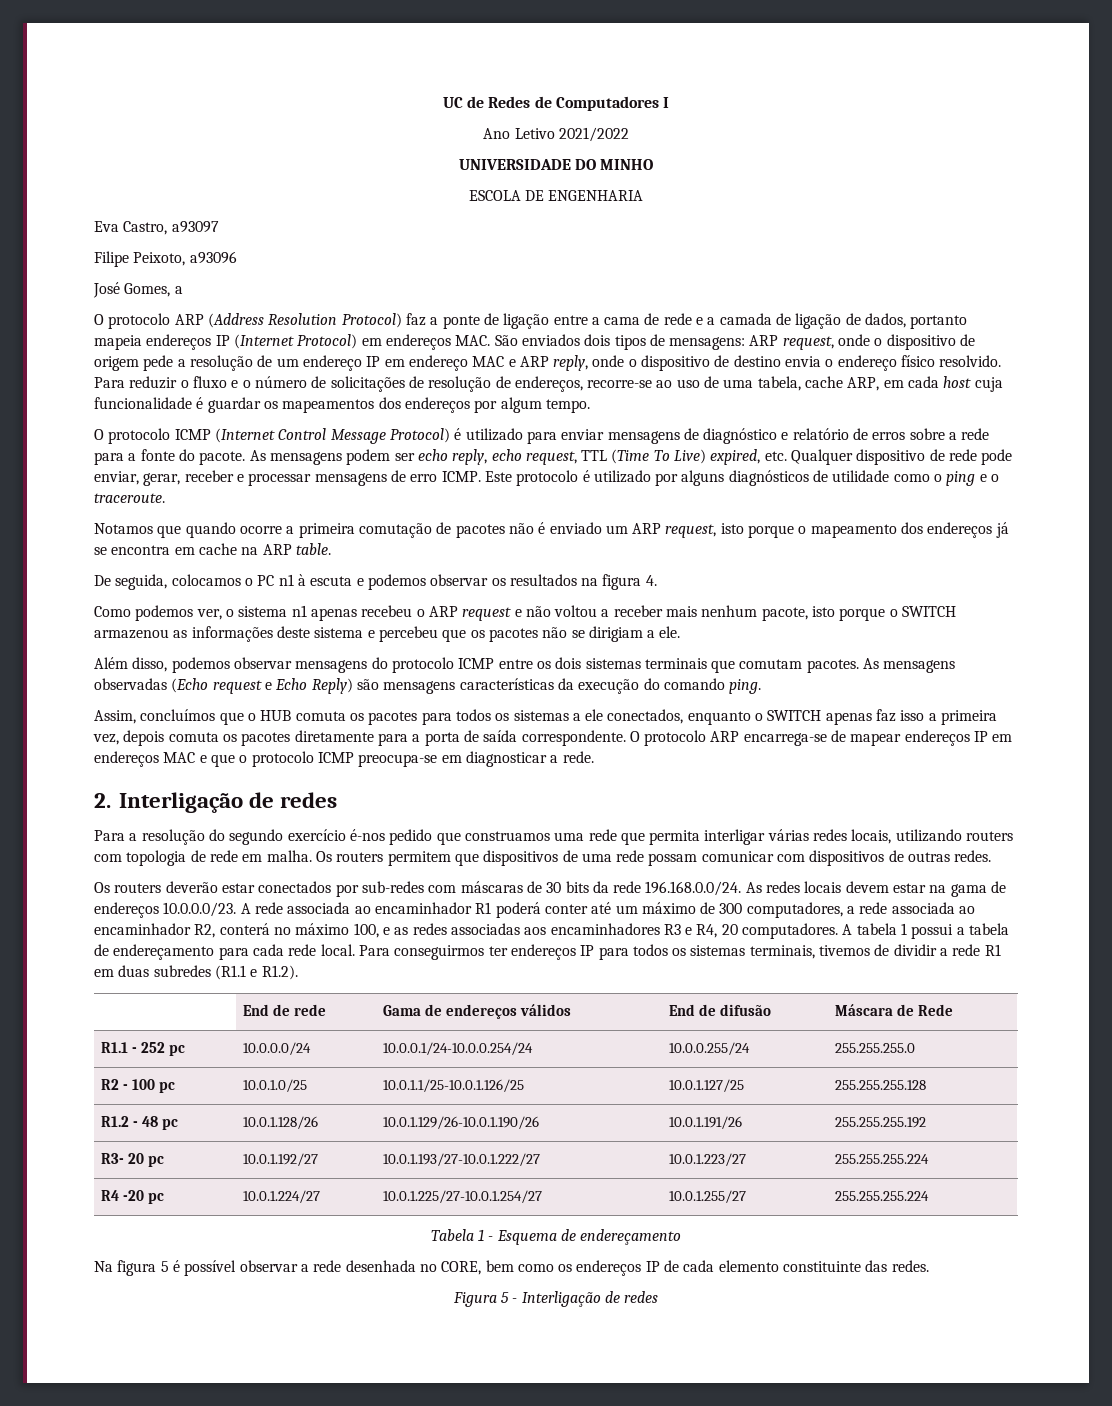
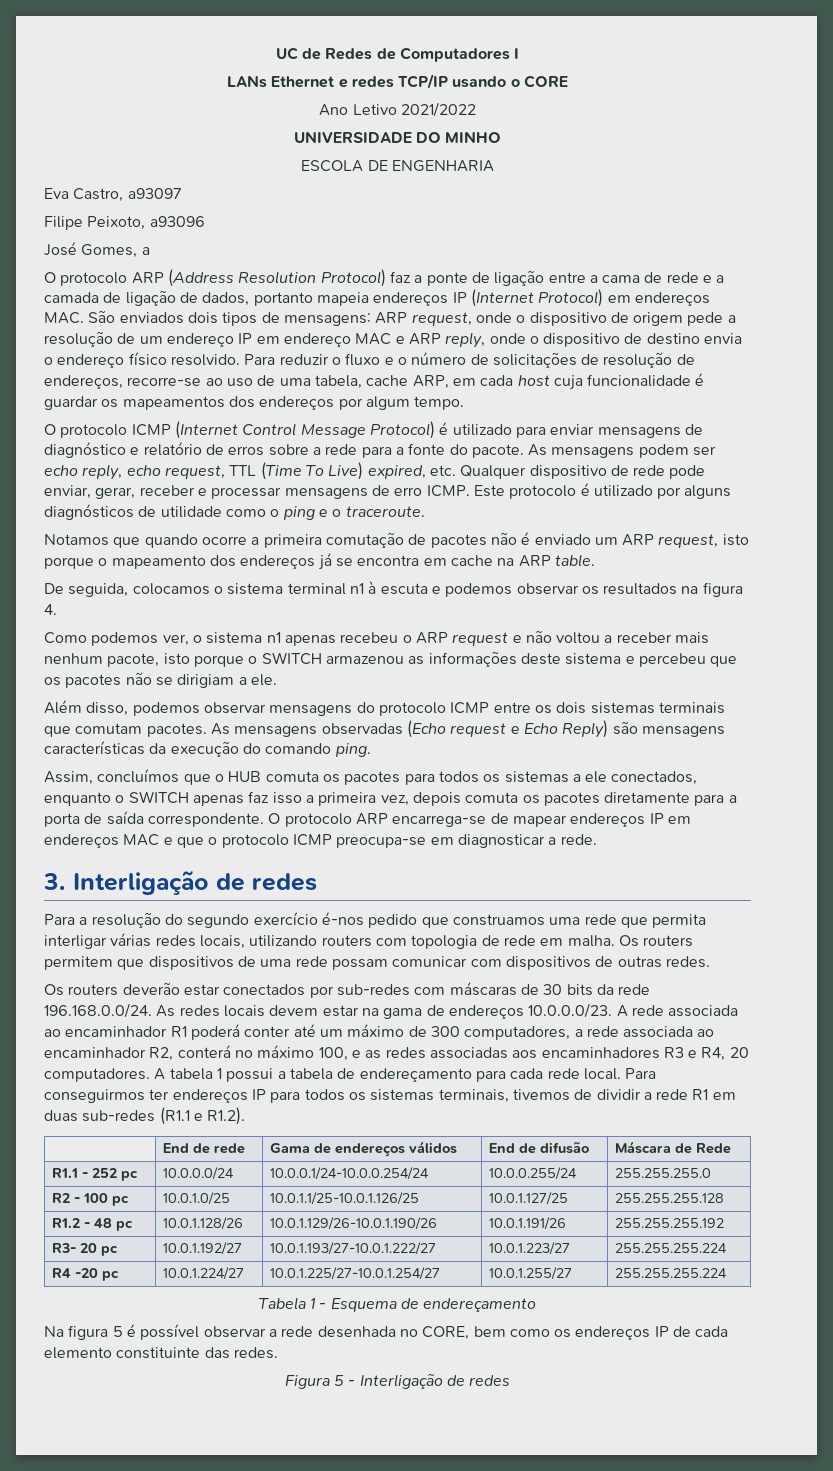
(670, 102) none -> [226,74,569,89] // LANs Ethernet e redes TCP/IP usando o CORE
[257,575,275,586] PC -> [227,583,346,595] sistema terminal
[94,793,111,808] 2. -> [43,873,65,890] 3.
[153,965,211,977] subredes -> [82,1110,156,1122] sub-redes

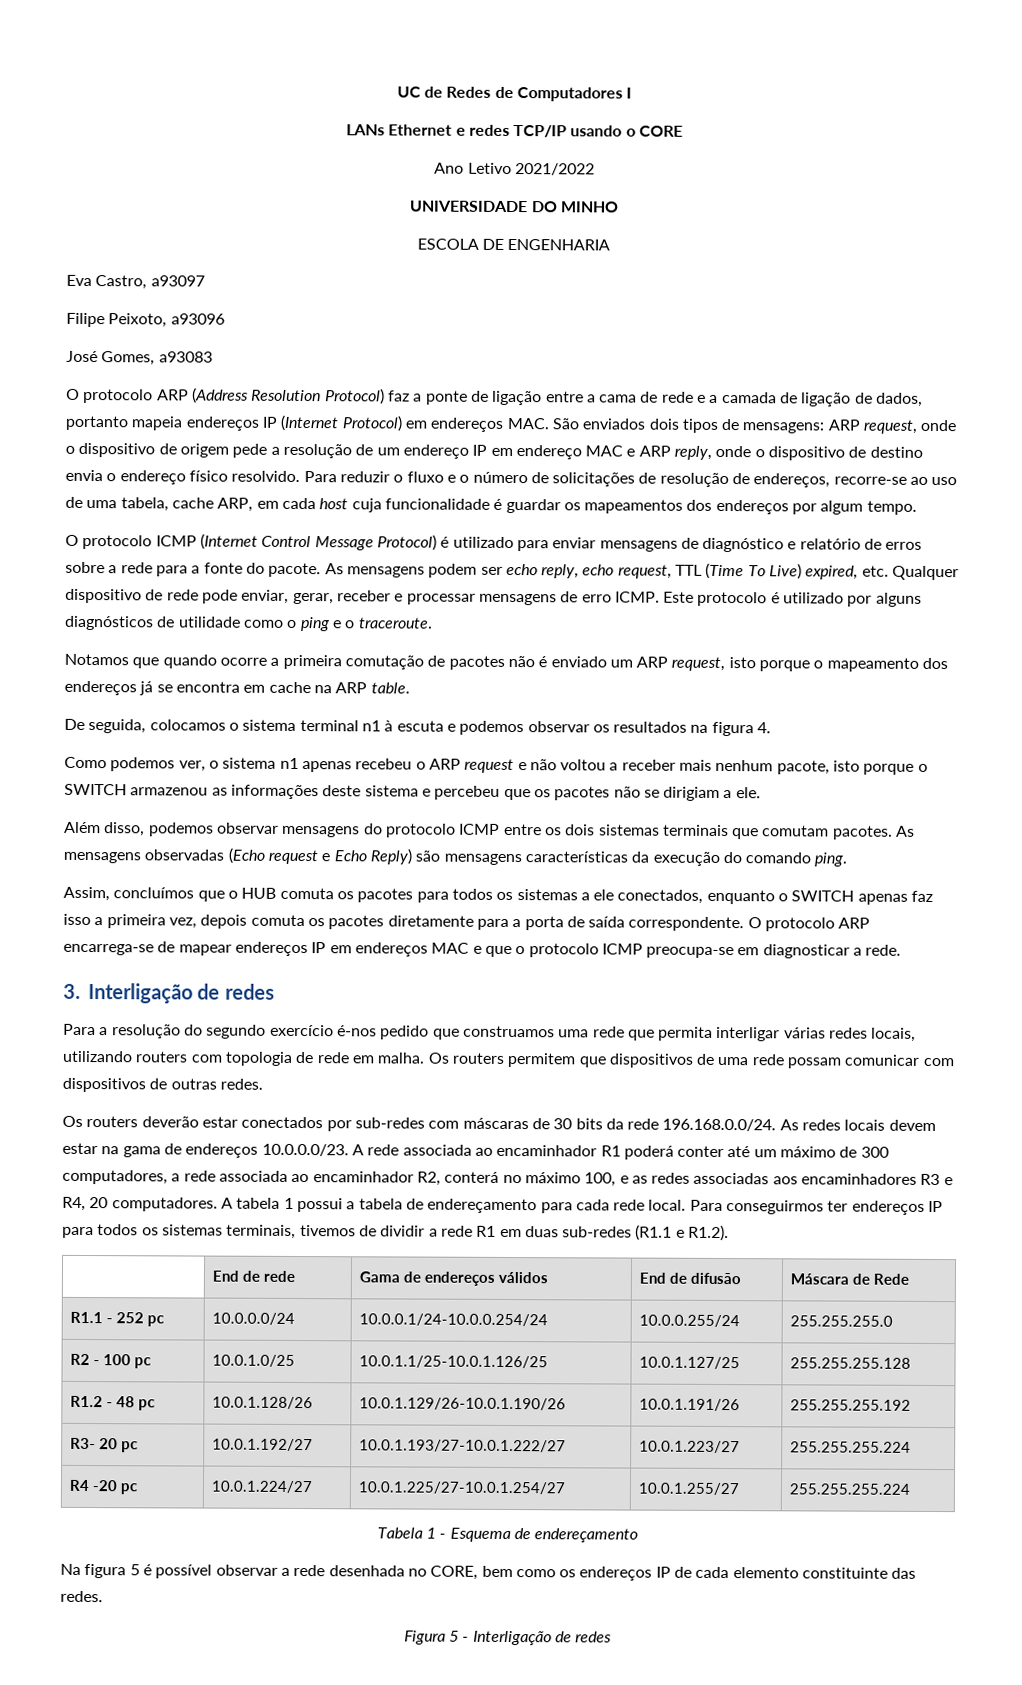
[141,247,150,255] a -> [158,351,213,363] a93083

